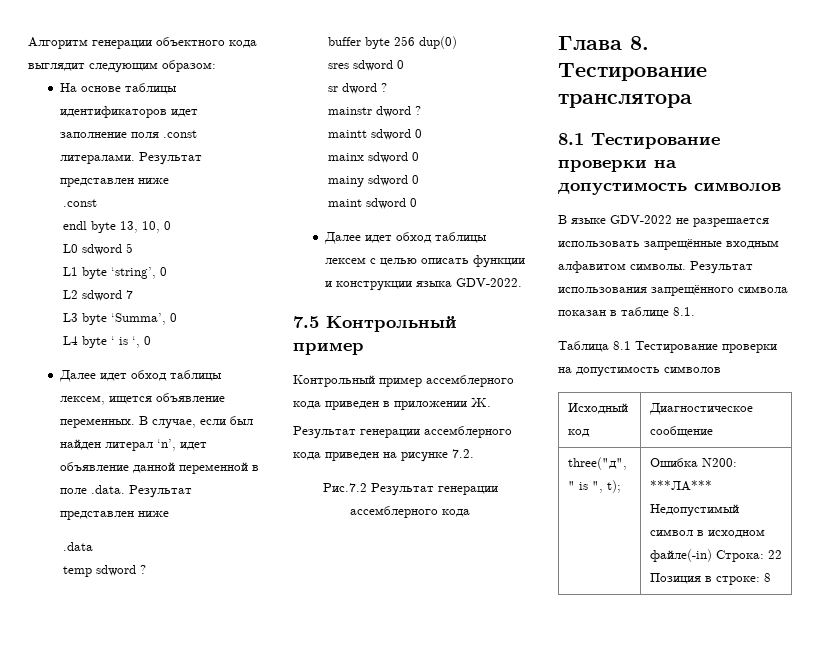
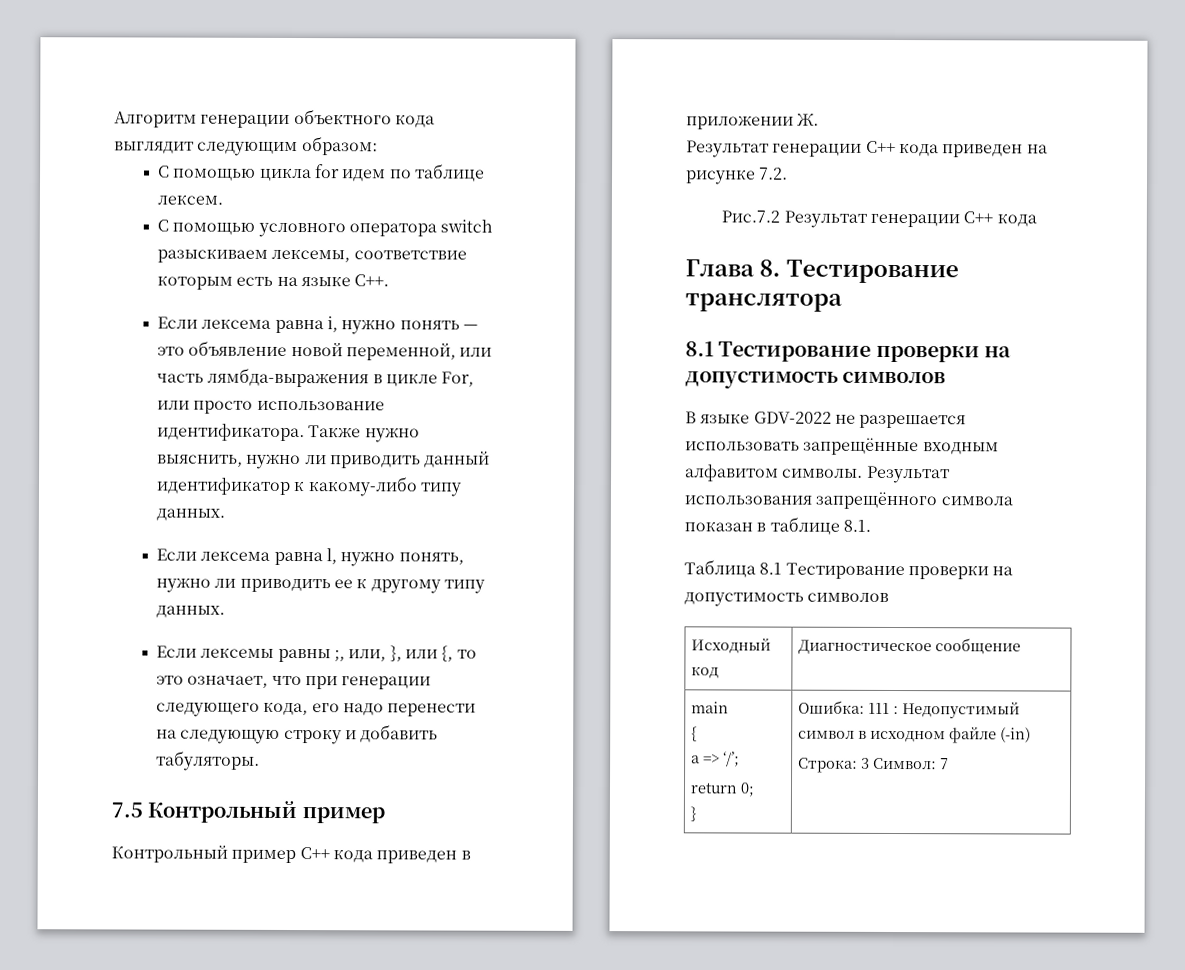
[59,83,177,94] [59,106,198,118] [59,130,197,138] [59,152,202,165] [59,178,169,187] [62,199,97,207] [62,221,171,233] [62,243,133,255] [62,267,167,279] [62,290,133,301] [62,313,177,325] [62,336,151,348] [58,370,222,382] [59,393,225,405] [59,416,253,429] [59,439,207,451] [59,462,259,474] [59,485,192,498] [59,511,169,520] [62,542,93,551] [62,565,146,577] [327,36,457,49] [327,60,404,71] [327,83,387,94] [327,106,421,117] [327,129,422,140] [327,152,419,163] [327,175,419,187] [327,198,417,209] [323,232,487,244] [324,255,525,268] [324,278,522,291] На основе таблицы идентификаторов идет заполнение поля .const литералами. Результат представлен ниже // .const // endl byte 13, 10, 0 // L0 sdword 5 // L1 byte ‘string’, 0 // L2 sdword 7 // L3 byte ‘Summa’, 0 // L4 byte ‘ is ‘, 0 // Далее идет обход таблицы лексем, ищется объявление переменных. В случае, если был найден литерал ‘n’, идет объявление данной переменной в поле .data. Результат представлен ниже // .data // temp sdword ? // buffer byte 256 dup(0) // sres sdword 0 // sr dword ? // mainstr dword ? // maintt sdword 0 // mainx sdword 0 // mainy sdword 0 // maint sdword 0 // Далее идет обход таблицы лексем с целью описать функции и конструкции языка GDV-2022. -> [158,163,486,182] [157,194,224,205] [157,219,494,238] [157,248,467,263] [157,274,390,290] [157,316,479,335] [157,340,493,361] [157,367,475,388] [157,400,385,414] [157,423,420,443] [157,450,491,470] [156,476,463,497] [156,508,226,521] [156,548,464,567] [156,577,486,594] [156,605,226,618] [156,645,477,663] [156,675,432,690] [156,701,477,717] [156,724,439,745] [156,750,261,771] С помощью цикла for идем по таблице лексем. // С помощью условного оператора switch разыскиваем лексемы, соответствие которым есть на языке С++. // Если лексема равна i, нужно понять — это объявление новой переменной, или часть лямбда-выражения в цикле For, или просто использование идентификатора. Также нужно выяснить, нужно ли приводить данный идентификатор к какому-либо типу данных. // Если лексема равна l, нужно понять, нужно ли приводить ее к другому типу данных. // Если лексемы равны ;, или, }, или {, то это означает, что при генерации следующего кода, его надо перенести на следующую строку и добавить табуляторы.
[426,375,514,387] ассемблерного -> [299,847,330,860] С++
[424,426,512,438] ассемблерного -> [865,140,896,154] С++
[350,506,438,518] ассемблерного -> [963,211,994,224] С++
[567,457,627,470] [567,480,621,493] [649,458,737,467] [649,480,712,491] [649,504,739,517] [649,529,765,538] [649,549,782,562] [649,573,771,585] three("д", " is ", t); | Ошибка N200: ***ЛА*** Недопустимый символ в исходном файле(-in) Строка: 22 Позиция в строке: 8 -> [691,701,730,714] [691,726,698,742] [691,751,741,767] [690,782,756,797] [690,806,697,822] [798,700,1021,719] [798,727,1032,744] [798,757,950,773] main // { // a => ‘/’; // return 0; // } | Ошибка: 111 : Недопустимый символ в исходном файле (-in) // Строка: 3 Символ: 7

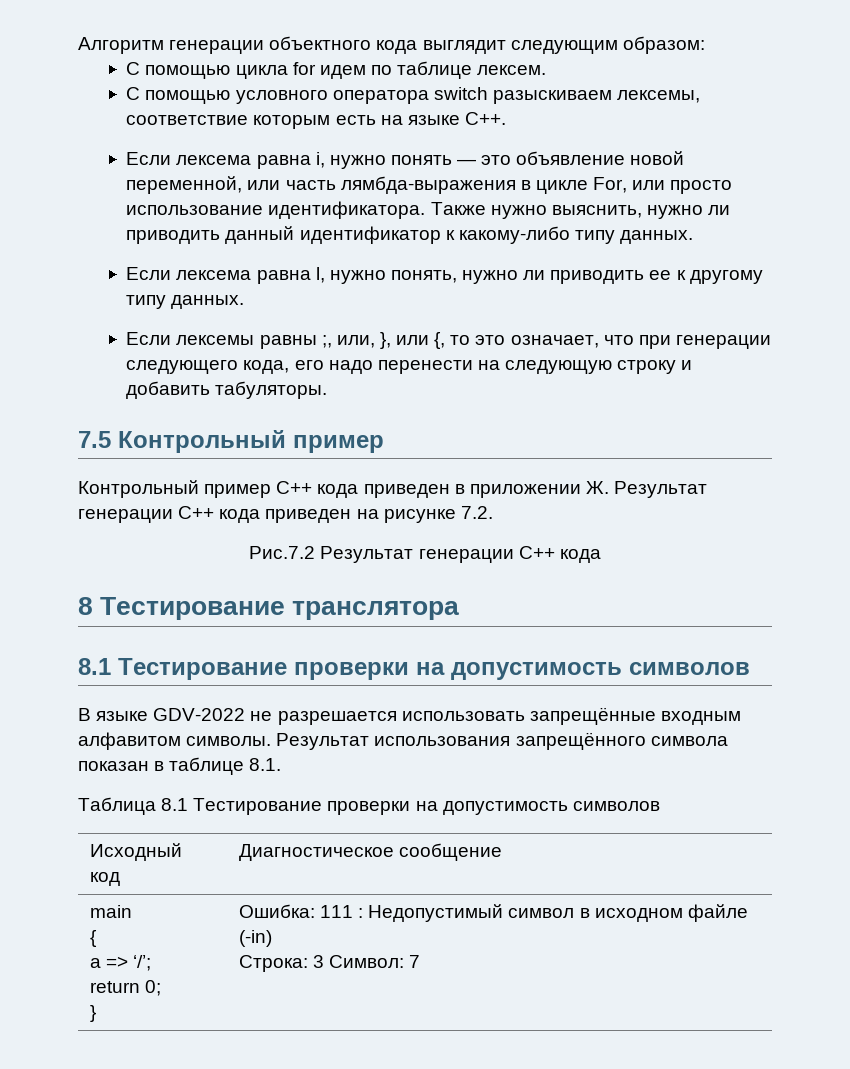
(820, 119) // -> (609, 487) none
[685,259,782,277] Глава 8. -> [78,597,93,615] 8

